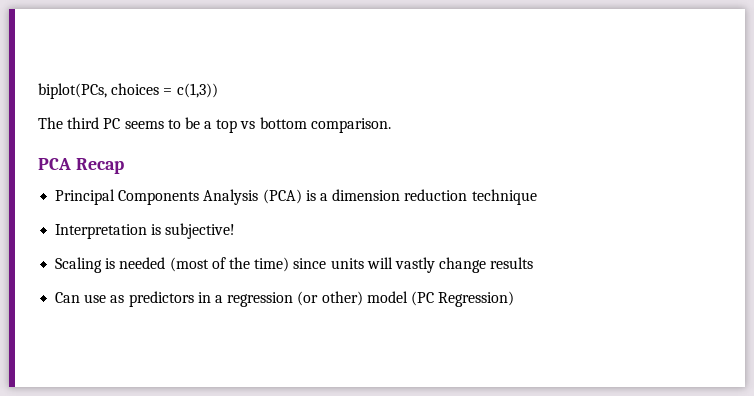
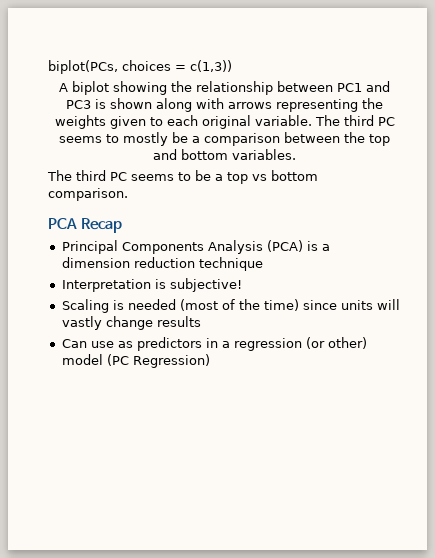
(218, 90) none -> [59,81,390,95] [66,98,383,112] [54,115,395,129] [59,132,390,146] [153,149,296,160] // A biplot showing the relationship between PC1 and PC3 is shown along with arrows representing the weights given to each original variable. The third PC seems to mostly be a comparison between the top and bottom variables.

